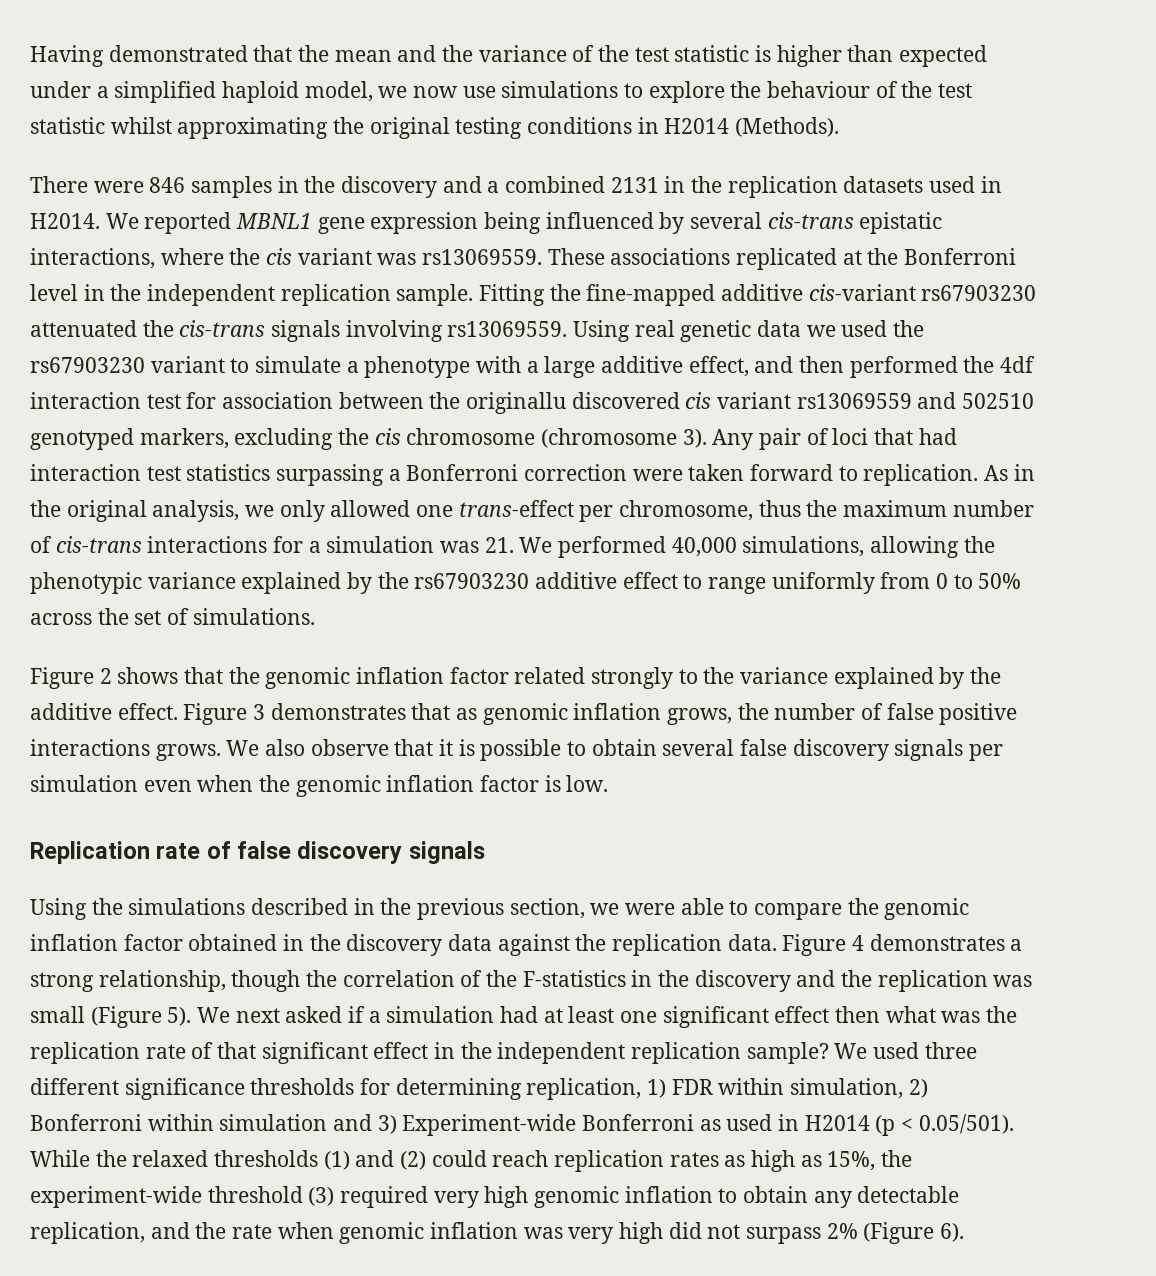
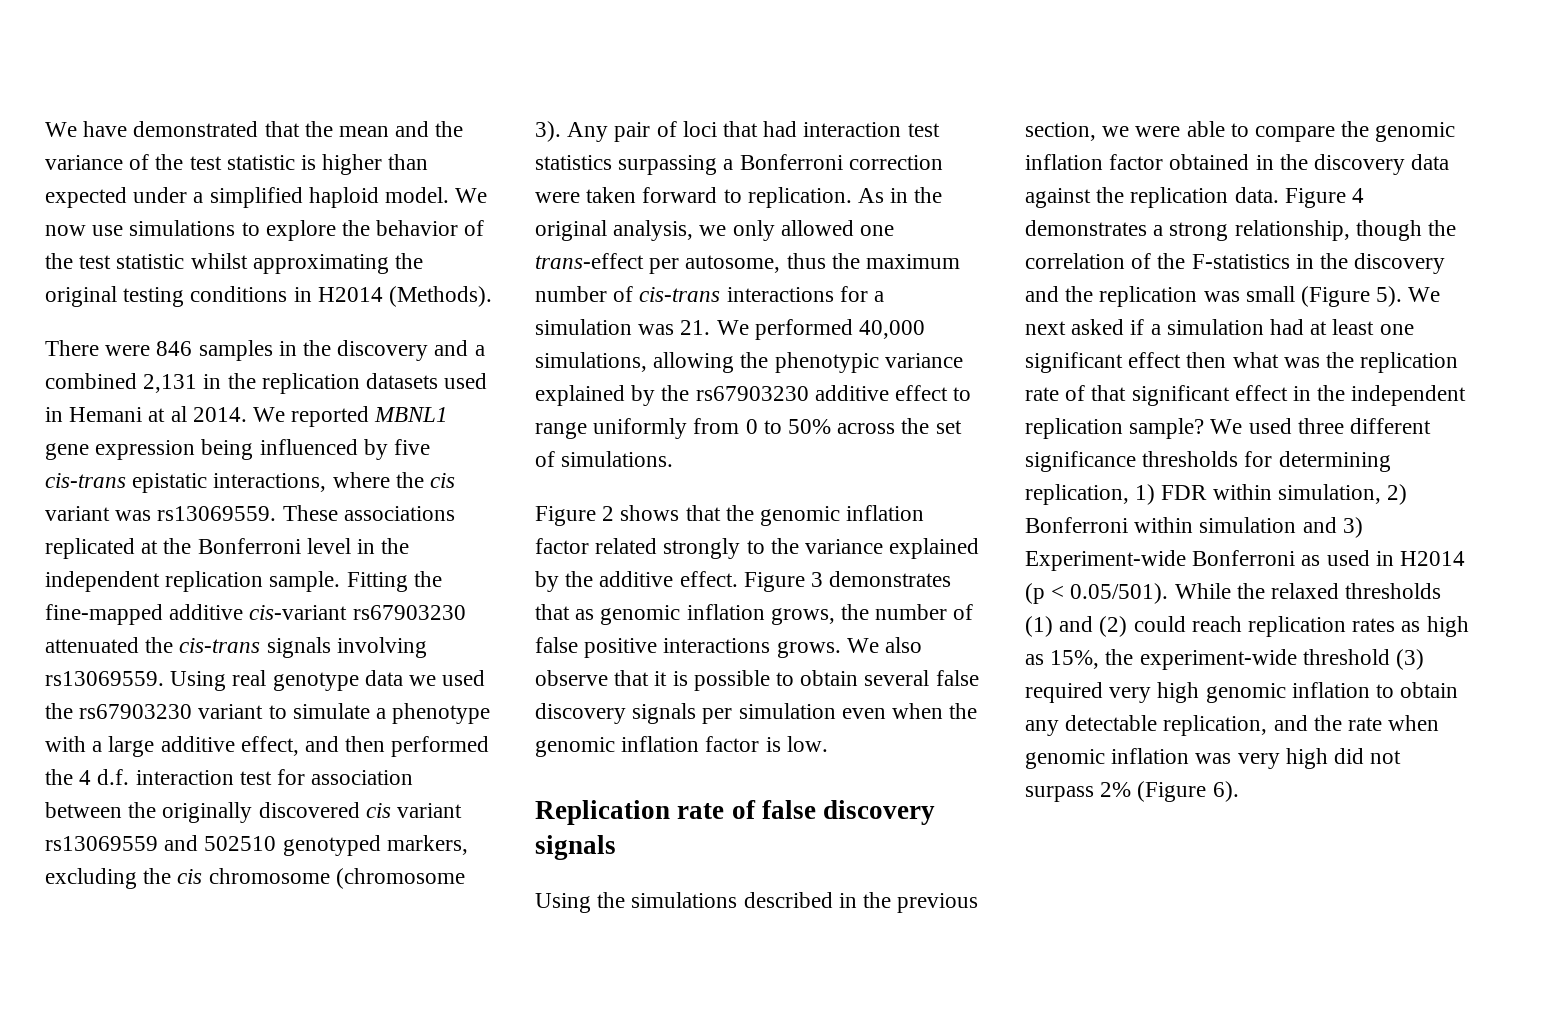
[30,45,104,67] Having -> [45,121,128,137] We have
[304,81,408,102] model, we -> [385,187,488,203] model. We
[767,81,871,98] behaviour -> [376,220,459,236] behavior
[610,177,659,193] 2131 -> [143,374,198,393] 2,131
[30,213,100,229] H2014. -> [69,406,247,422] Hemani at al 2014.
[690,212,763,229] several -> [394,439,431,455] five
[680,320,752,342] genetic -> [272,672,359,691] genotype
[1000,356,1036,373] 4df -> [79,769,130,785] 4 d.f.
[466,392,567,414] originallu -> [162,802,253,823] originally
[619,500,754,521] chromosome, -> [685,255,781,273] autosome,

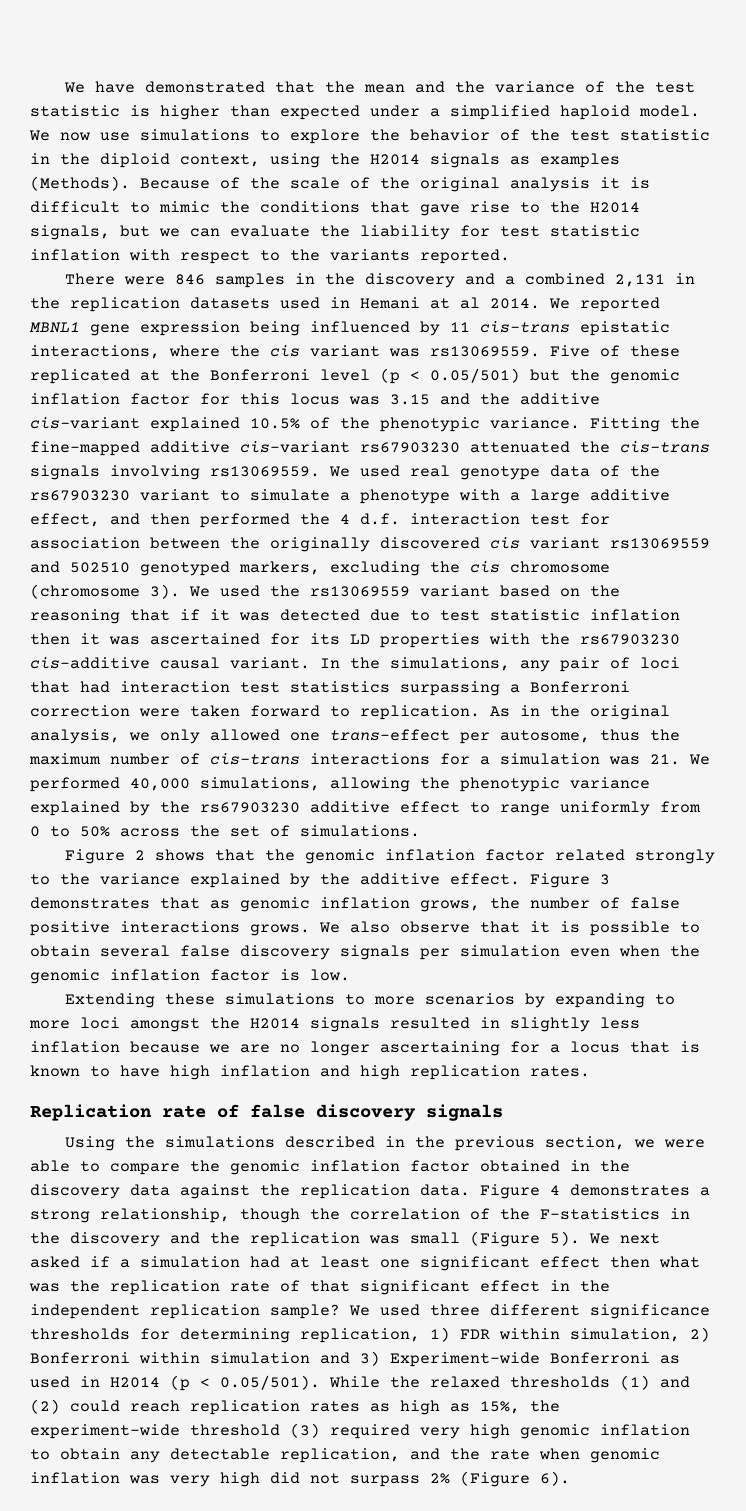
[190,253,424,274] [45,286,493,307] whilst approximating the original testing conditions in H2014 (Methods). -> [30,153,620,168] [30,176,650,192] [30,201,640,216] [30,225,640,240] [30,249,510,264] in the diploid context, using the H2014 signals as examples (Methods). Because of the scale of the original analysis it is difficult to mimic the conditions that gave rise to the H2014 signals, but we can evaluate the liability for test statistic inflation with respect to the variants reported.
[394,439,431,455] five -> [450,322,470,332] 11
[282,505,455,521] These associations -> [550,345,680,357] Five of these
[357,538,410,554] [45,571,341,592] in the independent replication sample. -> [380,368,680,384] [30,393,600,405] [30,417,580,432] (p < 0.05/501) but the genomic inflation factor for this locus was 3.15 and the additive cis-variant explained 10.5% of the phenotypic variance.
[170,671,227,691] Using -> [329,465,400,477] We used
[409,670,486,686] we used -> [600,465,620,477] of
[567,122,609,142] Any -> [189,585,620,597] [30,609,680,624] [30,633,680,648] [30,657,550,672] We used the rs13069559 variant based on the reasoning that if it was detected due to test statistic inflation then it was ascertained for its LD properties with the rs67903230 cis-additive causal variant. In the simulations, any
(828, 744) none -> [64,993,675,1008] [29,1017,640,1032] [30,1041,700,1056] [30,1065,590,1080] // Extending these simulations to more scenarios by expanding to more loci amongst the H2014 signals resulted in slightly less inflation because we are no longer ascertaining for a locus that is known to have high inflation and high replication rates.

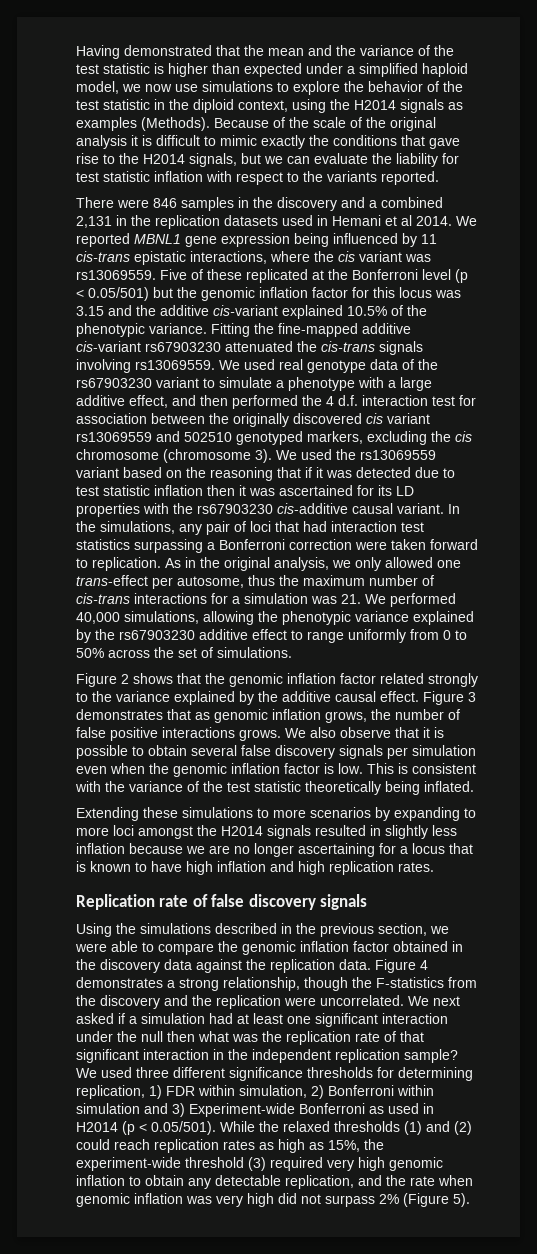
[63,81,135,93] We have -> [76,45,120,59] Having
[639,105,700,117] [29,130,50,141] model. We -> [76,81,141,94] model, we
(210, 207) none -> [261,135,305,149] exactly
[430,298,450,309] at -> [385,216,397,226] et
(440, 879) none -> [335,691,376,702] causal
(350, 975) none -> [367,763,476,774] [75,781,474,795] This is consistent with the variance of the test statistic theoretically being inflated.
[350,1208,690,1220] correlation of the F-statistics in -> [376,977,477,988] F-statistics from
[369,1231,580,1247] was small (Figure 5). -> [284,995,404,1006] were uncorrelated.
[540,1256,600,1268] effect -> [382,1013,448,1024] [76,1031,163,1042] interaction under the null
[480,1280,540,1292] effect -> [143,1049,209,1060] interaction
[540,1471,570,1486] 6). -> [453,1193,470,1207] 5).

